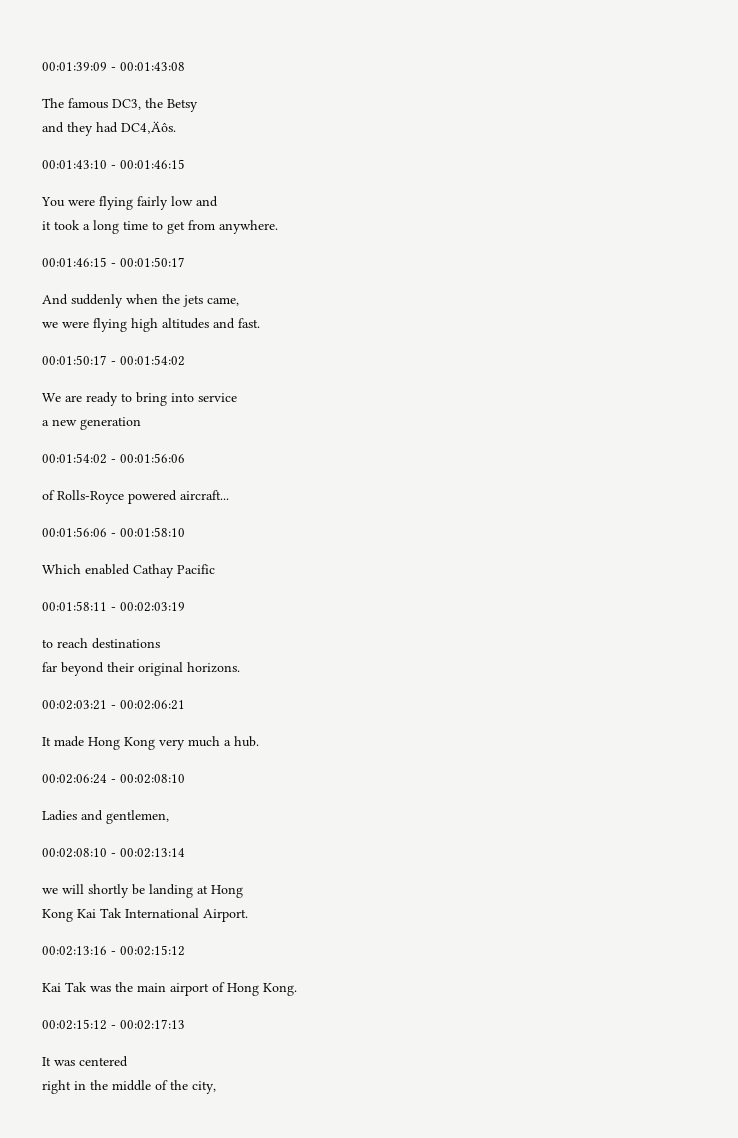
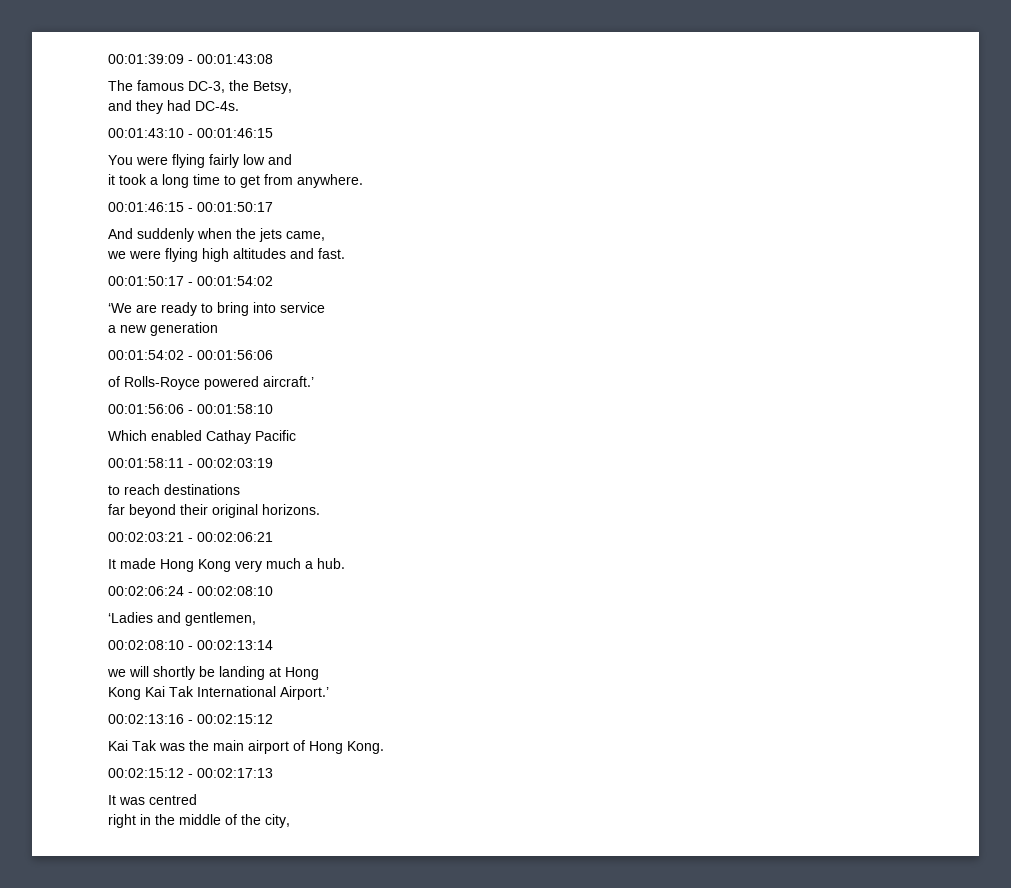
[112,98,198,112] DC3, the Betsy -> [188,80,292,94] DC-3, the Betsy,
[121,121,176,134] DC4‚Äôs. -> [195,101,239,111] DC-4s.
[42,393,61,402] We -> [108,303,132,313] ‘We
[180,490,229,500] aircraft... -> [263,376,314,387] aircraft.’
[42,810,77,821] Ladies -> [108,612,153,623] ‘Ladies
[203,909,248,922] Airport. -> [280,686,329,700] Airport.’
[79,1056,128,1067] centered -> [149,794,197,805] centred

